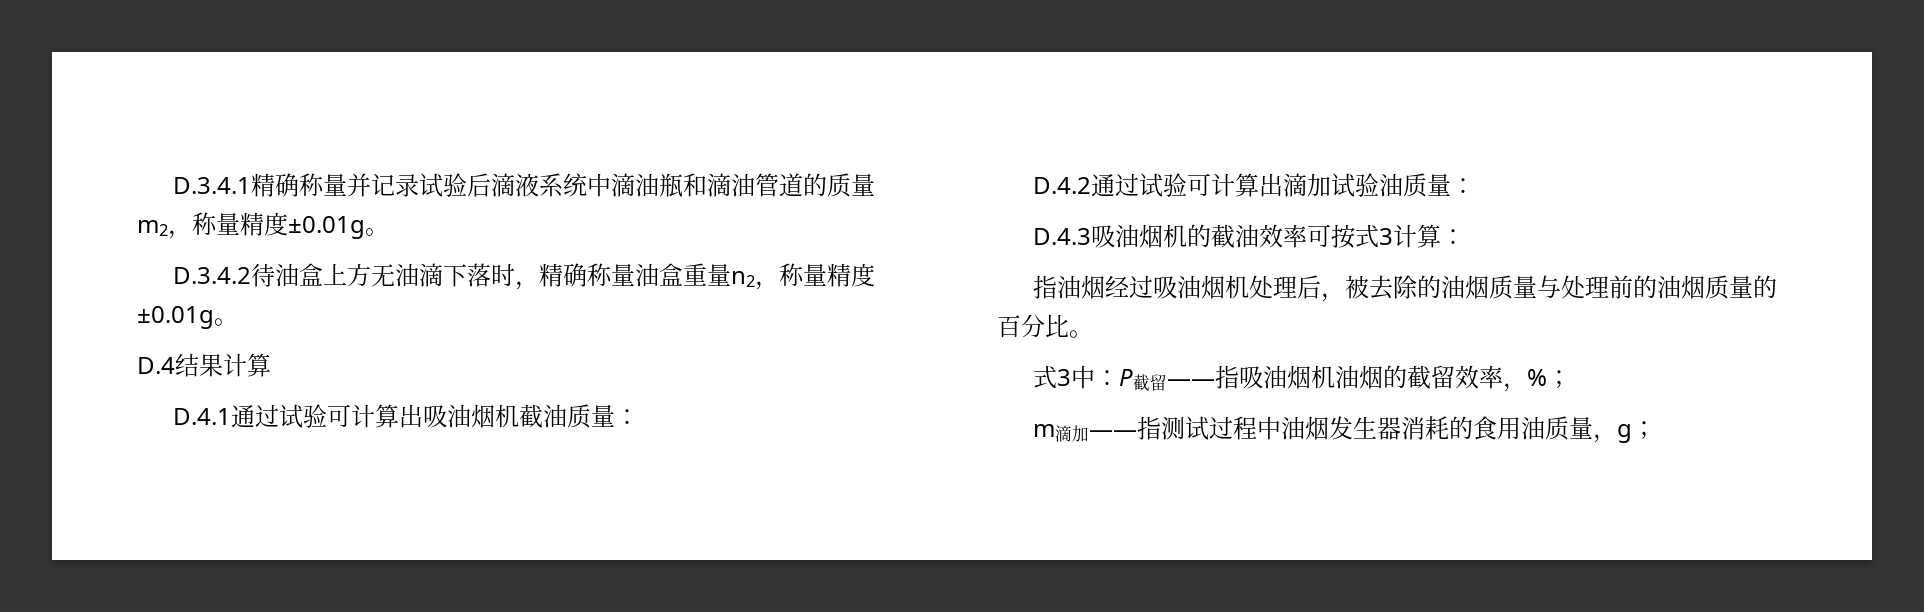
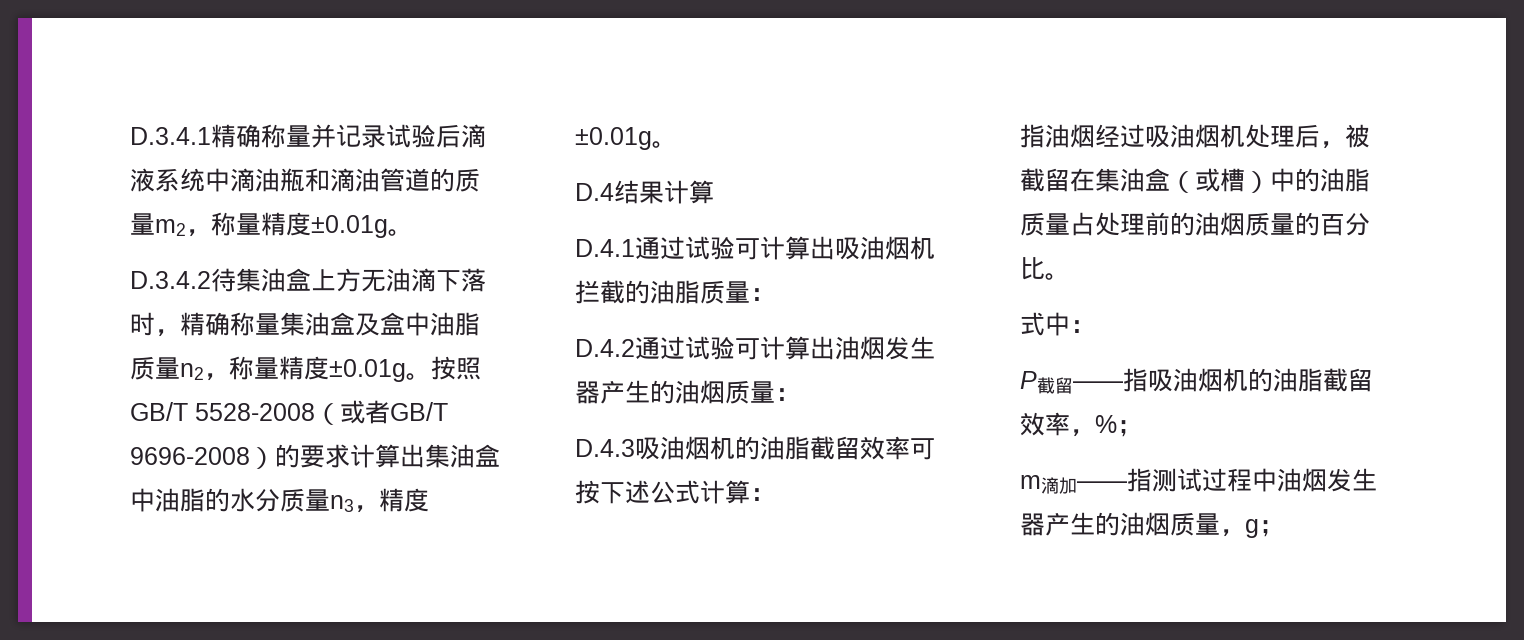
(275, 275) none -> [236,268,261,292] 集
[634,263,707,287] 油盒重 -> [280,312,480,336] [130,356,155,380] 集油盒及盒中油脂质
(238, 322) none -> [431,356,481,380] [130,400,448,425] [130,444,500,469] [130,488,429,513] [575,127,677,150] 按照GB/T 5528-2008（或者GB/T 9696-2008）的要求计算出集油盒中油脂的水分质量n3，精度±0.01g。
[518,404,567,428] 截油 -> [575,280,700,304] 拦截的油脂
[1282,173,1403,197] 滴加试验油 -> [835,336,935,360] [575,380,725,404] 油烟发生器产生的油烟
[1210,224,1393,249] 截油效率可按式3 -> [760,436,935,460] [575,480,700,504] 油脂截留效率可按下述公式
[1368,275,1561,300] 去除的油烟质量与 -> [1020,168,1370,193] [1020,212,1095,236] 截留在集油盒（或槽）中的油脂质量占
[1056,369,1071,386] 3 -> (1045, 324) none
(1119, 378) none -> (1095, 326) //
[1334,365,1407,389] 油烟的 -> [1248,368,1323,392] 的油脂
[1400,416,1545,440] 消耗的食用油 -> [1045,512,1170,536] 产生的油烟

